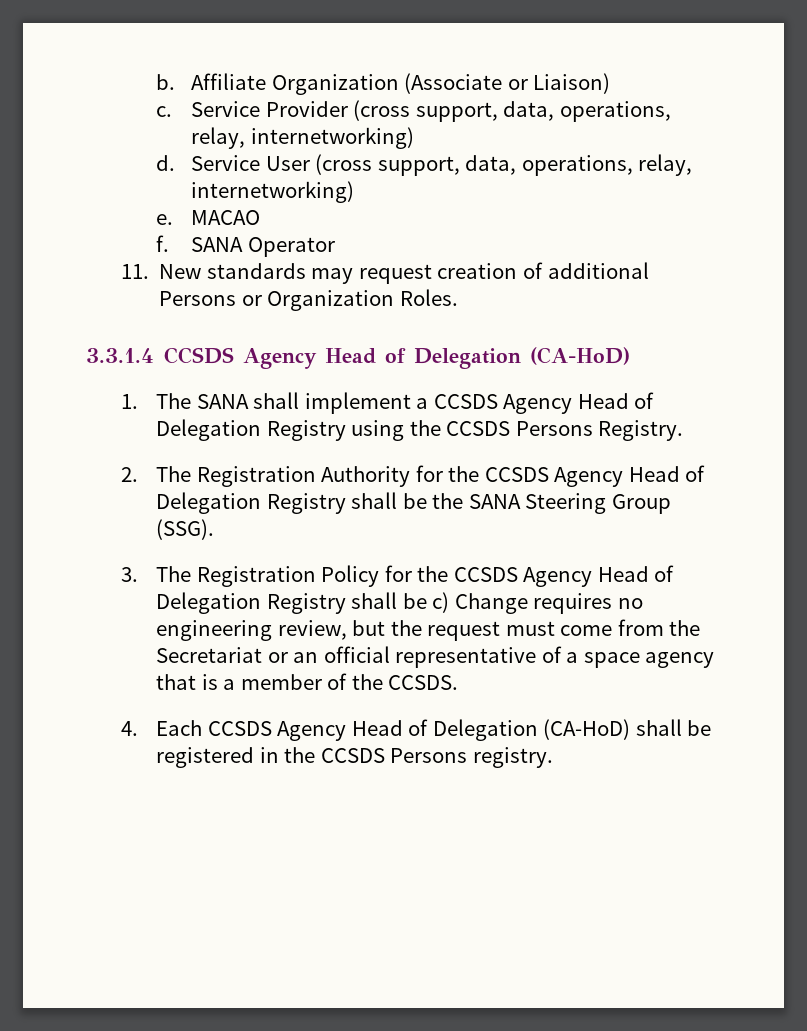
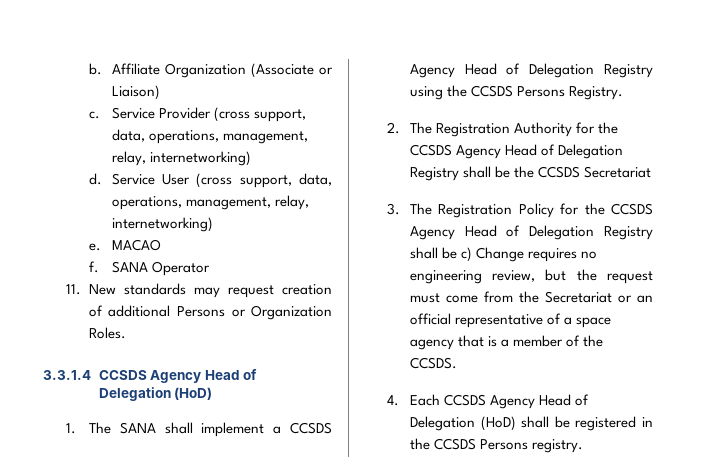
(671, 111) none -> [223,131,309,144] management,
(633, 165) none -> [186,197,272,210] management,
[530,347,631,365] (CA-HoD) -> [174,387,213,400] (HoD)
[468,493,671,514] [156,519,215,540] SANA Steering Group (SSG). -> [538,166,652,178] CCSDS Secretariat
[543,719,631,740] (CA-HoD) -> [480,416,516,431] (HoD)

